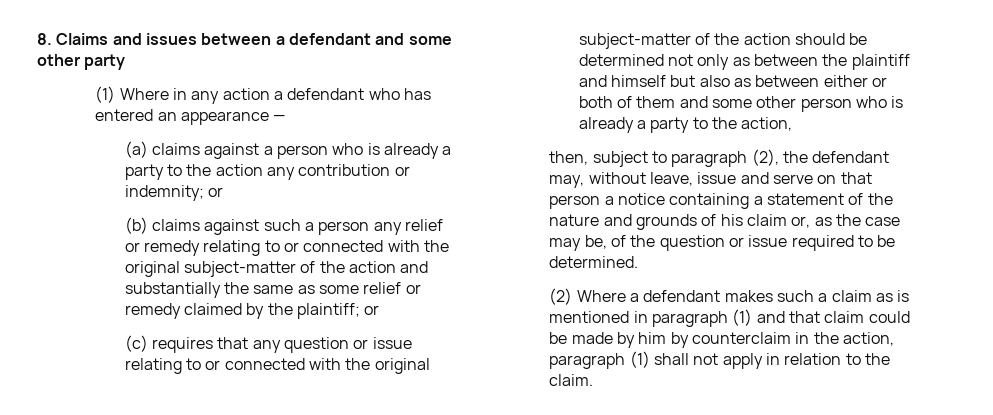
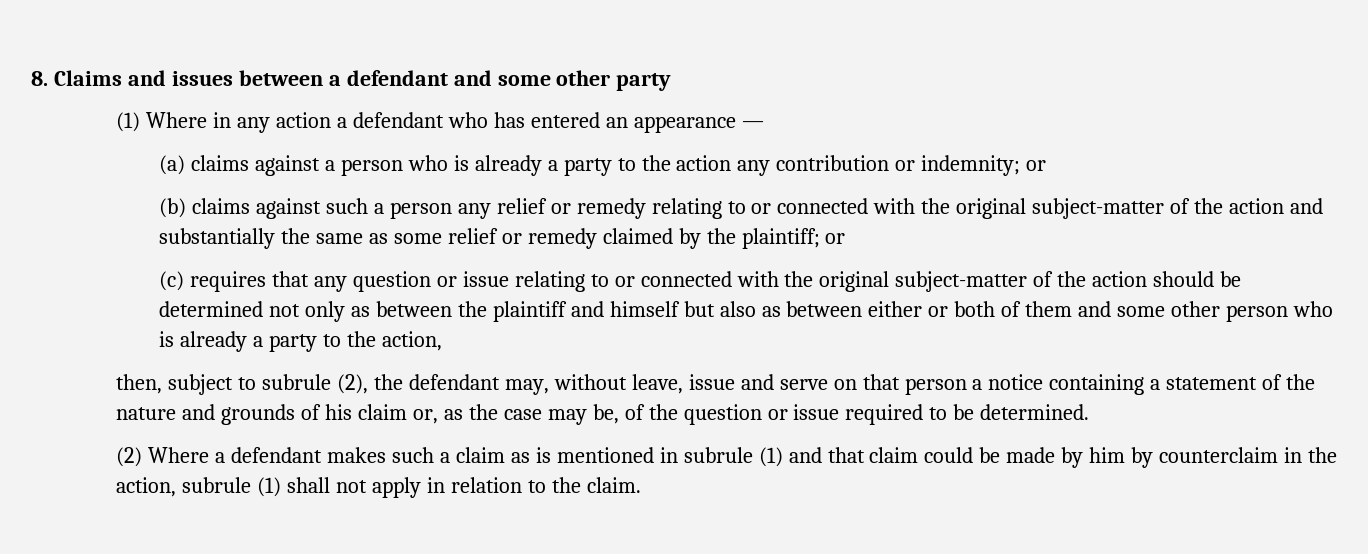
[671,151,748,167] paragraph -> [262,374,332,390] subrule
[652,311,729,327] paragraph -> [683,447,753,463] subrule
[549,353,626,369] paragraph -> [182,477,252,493] subrule

